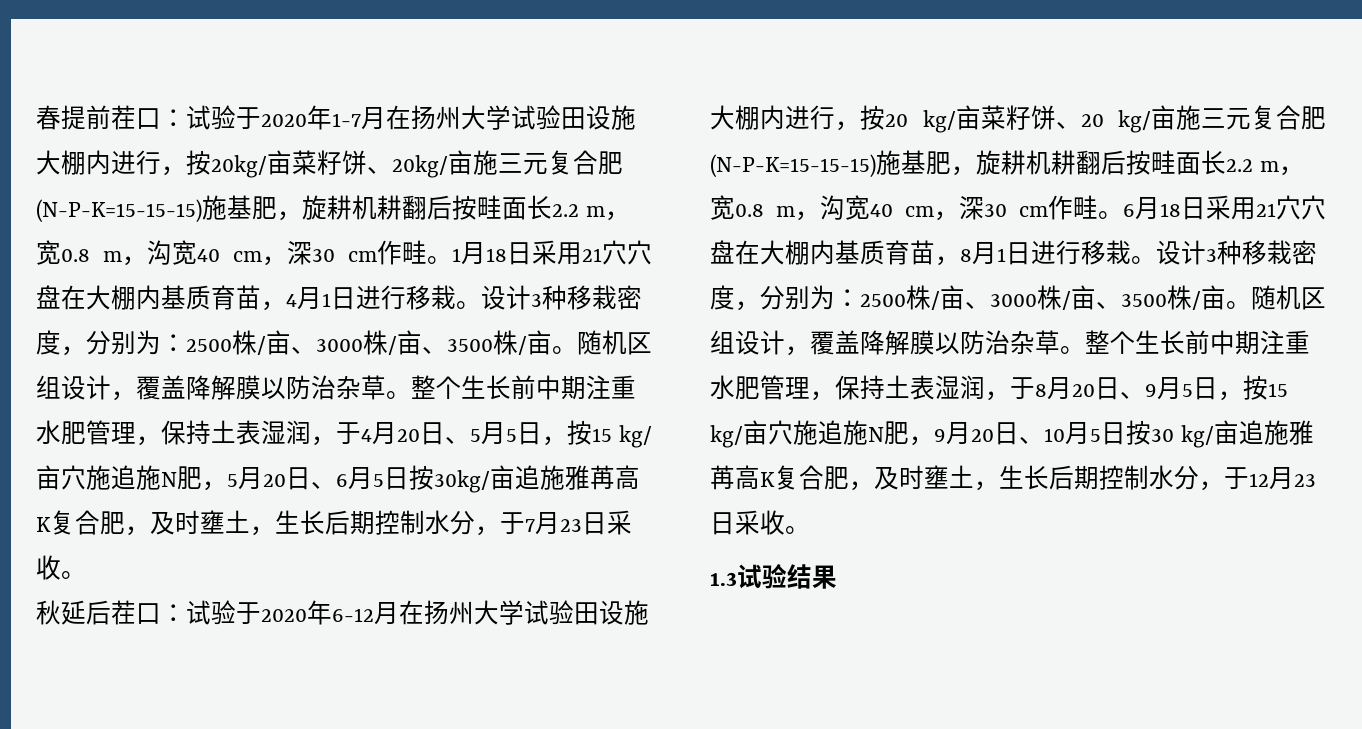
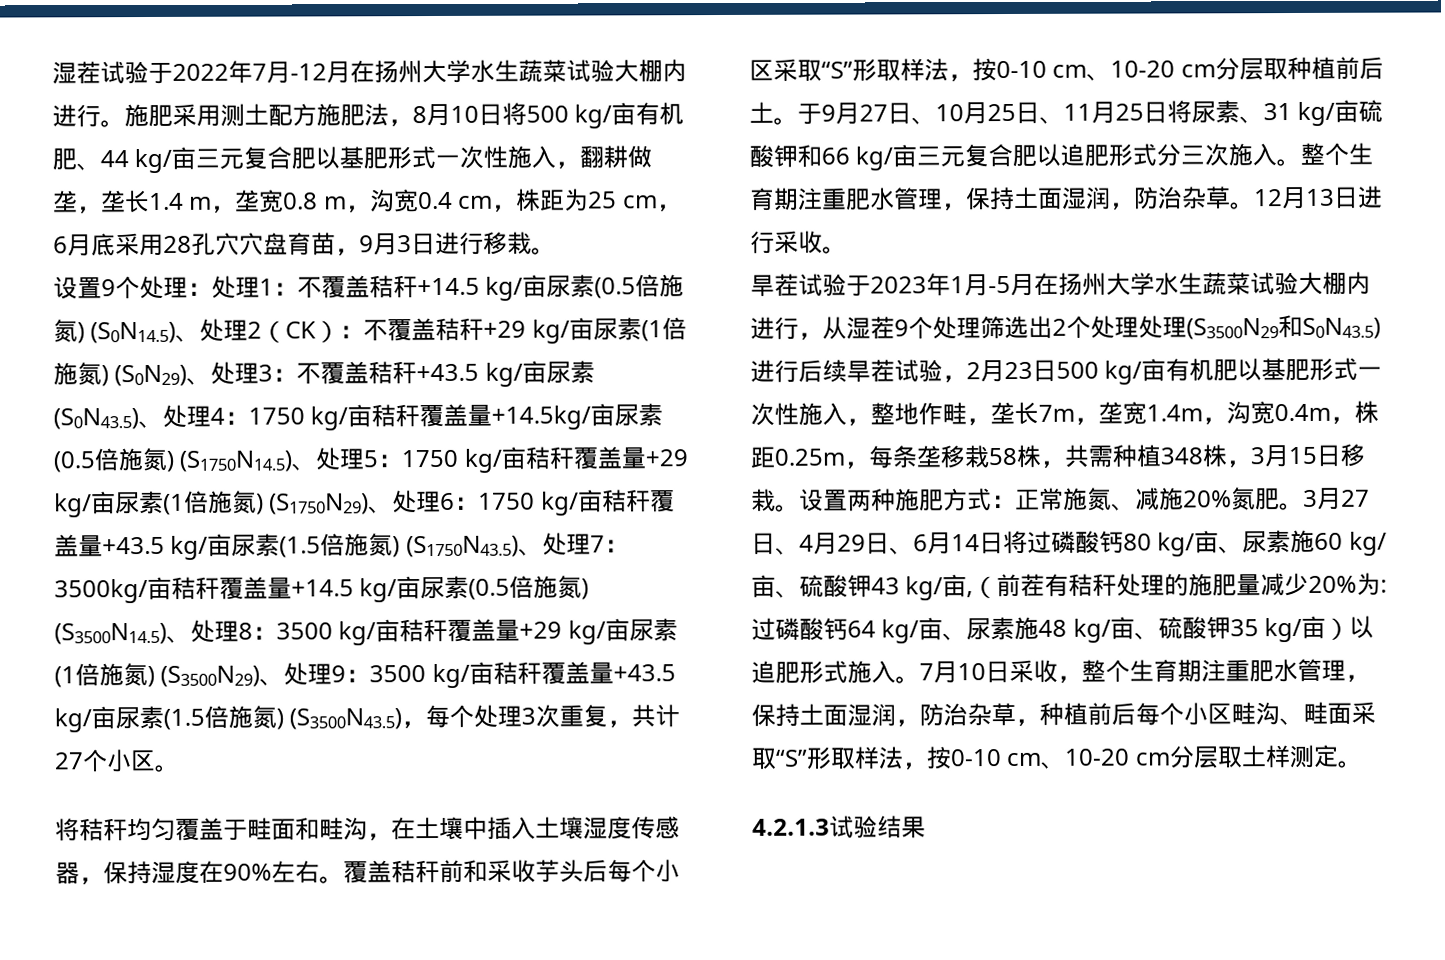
[36,105,636,130] [36,150,623,178] [36,195,630,223] [36,240,652,266] [36,285,642,311] [36,330,652,356] [36,375,636,401] [36,420,652,448] [36,465,640,493] [36,510,632,536] [36,555,86,580] [36,600,649,625] [710,105,1326,133] [710,150,1304,178] [710,195,1326,221] [710,240,1317,266] [710,285,1326,311] [710,330,1310,356] [710,375,1288,401] [710,420,1314,448] [710,465,1316,491] [710,510,810,535] [710,572,737,586] 春提前茬口：试验于2020年1-7月在扬州大学试验田设施大棚内进行，按20kg/亩菜籽饼、20kg/亩施三元复合肥(N-P-K=15-15-15)施基肥，旋耕机耕翻后按畦面长2.2 m，宽0.8 m，沟宽40 cm，深30 cm作畦。1月18日采用21穴穴盘在大棚内基质育苗，4月1日进行移栽。设计3种移栽密度，分别为：2500株/亩、3000株/亩、3500株/亩。随机区组设计，覆盖降解膜以防治杂草。整个生长前中期注重水肥管理，保持土表湿润，于4月20日、5月5日，按15 kg/亩穴施追施N肥，5月20日、6月5日按30kg/亩追施雅苒高K复合肥，及时壅土，生长后期控制水分，于7月23日采收。 // 秋延后茬口：试验于2020年6-12月在扬州大学试验田设施大棚内进行，按20 kg/亩菜籽饼、20 kg/亩施三元复合肥(N-P-K=15-15-15)施基肥，旋耕机耕翻后按畦面长2.2 m，宽0.8 m，沟宽40 cm，深30 cm作畦。6月18日采用21穴穴盘在大棚内基质育苗，8月1日进行移栽。设计3种移栽密度，分别为：2500株/亩、3000株/亩、3500株/亩。随机区组设计，覆盖降解膜以防治杂草。整个生长前中期注重水肥管理，保持土表湿润，于8月20日、9月5日，按15 kg/亩穴施追施N肥，9月20日、10月5日按30 kg/亩追施雅苒高K复合肥，及时壅土，生长后期控制水分，于12月23日采收。 // 1.3 -> [52,59,687,85] [52,102,685,129] [52,145,653,174] [52,188,682,214] [53,231,556,257] [53,274,685,301] [53,317,687,344] [53,360,595,387] [53,403,664,431] [53,446,688,473] [54,489,675,518] [54,532,629,560] [54,575,590,604] [54,618,678,646] [54,661,676,689] [54,704,681,733] [54,749,180,773] [55,816,680,842] [55,859,680,885] [749,56,1384,82] [749,99,1384,126] [749,142,1374,171] [749,185,1383,211] [750,230,847,254] [750,271,1371,297] [750,314,1381,340] [750,357,1383,385] [750,400,1379,426] [750,443,1365,469] [751,487,1370,512] [751,529,1387,557] [751,572,1388,601] [751,615,1375,644] [751,658,1370,684] [751,701,1376,727] [751,744,1363,770] [752,818,830,836] 湿茬试验于2022年7月-12月在扬州大学水生蔬菜试验大棚内进行。施肥采用测土配方施肥法，8月10日将500 kg/亩有机肥、44 kg/亩三元复合肥以基肥形式一次性施入，翻耕做垄，垄长1.4 m，垄宽0.8 m，沟宽0.4 cm，株距为25 cm，6月底采用28孔穴穴盘育苗，9月3日进行移栽。 // 设置9个处理：处理1：不覆盖秸秆+14.5 kg/亩尿素(0.5倍施氮) (S0N14.5)、处理2（CK）：不覆盖秸秆+29 kg/亩尿素(1倍施氮) (S0N29)、处理3：不覆盖秸秆+43.5 kg/亩尿素(S0N43.5)、处理4：1750 kg/亩秸秆覆盖量+14.5kg/亩尿素(0.5倍施氮) (S1750N14.5)、处理5：1750 kg/亩秸秆覆盖量+29 kg/亩尿素(1倍施氮) (S1750N29)、处理6：1750 kg/亩秸秆覆盖量+43.5 kg/亩尿素(1.5倍施氮) (S1750N43.5)、处理7：3500kg/亩秸秆覆盖量+14.5 kg/亩尿素(0.5倍施氮) (S3500N14.5)、处理8：3500 kg/亩秸秆覆盖量+29 kg/亩尿素(1倍施氮) (S3500N29)、处理9：3500 kg/亩秸秆覆盖量+43.5 kg/亩尿素(1.5倍施氮) (S3500N43.5)，每个处理3次重复，共计27个小区。 // 将秸秆均匀覆盖于畦面和畦沟，在土壤中插入土壤湿度传感器，保持湿度在90%左右。覆盖秸秆前和采收芋头后每个小区采取“S”形取样法，按0-10 cm、10-20 cm分层取种植前后土。于9月27日、10月25日、11月25日将尿素、31 kg/亩硫酸钾和66 kg/亩三元复合肥以追肥形式分三次施入。整个生育期注重肥水管理，保持土面湿润，防治杂草。12月13日进行采收。 // 旱茬试验于2023年1月-5月在扬州大学水生蔬菜试验大棚内进行，从湿茬9个处理筛选出2个处理处理(S3500N29和S0N43.5)进行后续旱茬试验，2月23日500 kg/亩有机肥以基肥形式一次性施入，整地作畦，垄长7m，垄宽1.4m，沟宽0.4m，株距0.25m，每条垄移栽58株，共需种植348株，3月15日移栽。设置两种施肥方式：正常施氮、减施20%氮肥。3月27日、4月29日、6月14日将过磷酸钙80 kg/亩、尿素施60 kg/亩、硫酸钾43 kg/亩,（前茬有秸秆处理的施肥量减少20%为:过磷酸钙64 kg/亩、尿素施48 kg/亩、硫酸钾35 kg/亩）以追肥形式施入。7月10日采收，整个生育期注重肥水管理，保持土面湿润，防治杂草，种植前后每个小区畦沟、畦面采取“S”形取样法，按0-10 cm、10-20 cm分层取土样测定。 // 4.2.1.3

